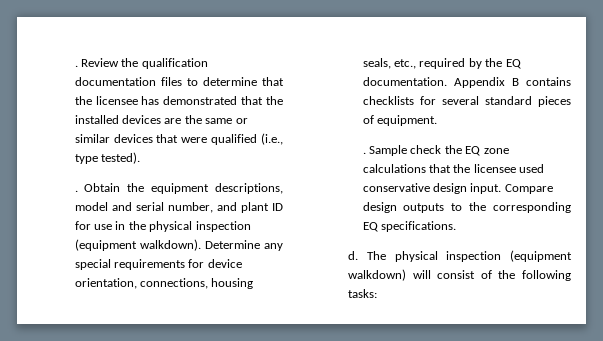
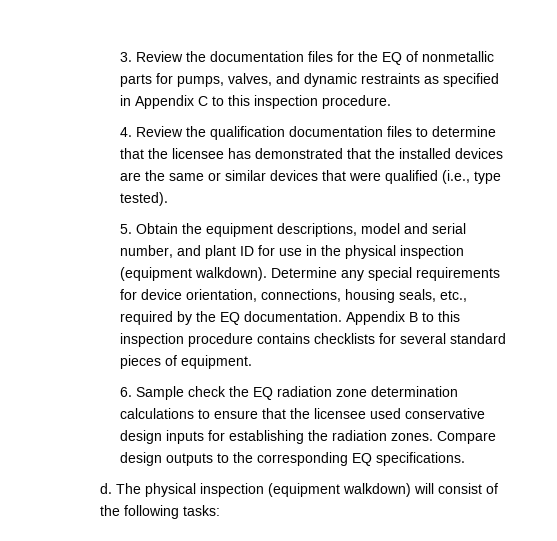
[74,65,78,67] . -> [119,51,494,65] [119,73,499,87] [119,95,391,109] [119,127,132,137] 3. Review the documentation files for the EQ of nonmetallic parts for pumps, valves, and dynamic restraints as specified in Appendix C to this inspection procedure. // 4.
[74,190,78,192] . -> [119,224,132,234] 5.
(519, 82) none -> [421,311,460,322] [119,333,253,347] to this inspection procedure
[362,152,366,154] . -> [119,387,132,397] 6.
[483,148,509,154] [362,164,426,173] zone calculations -> [276,386,458,397] [119,408,258,419] radiation zone determination calculations to ensure
[470,183,502,194] input. -> [165,430,433,444] inputs for establishing the radiation zones.

